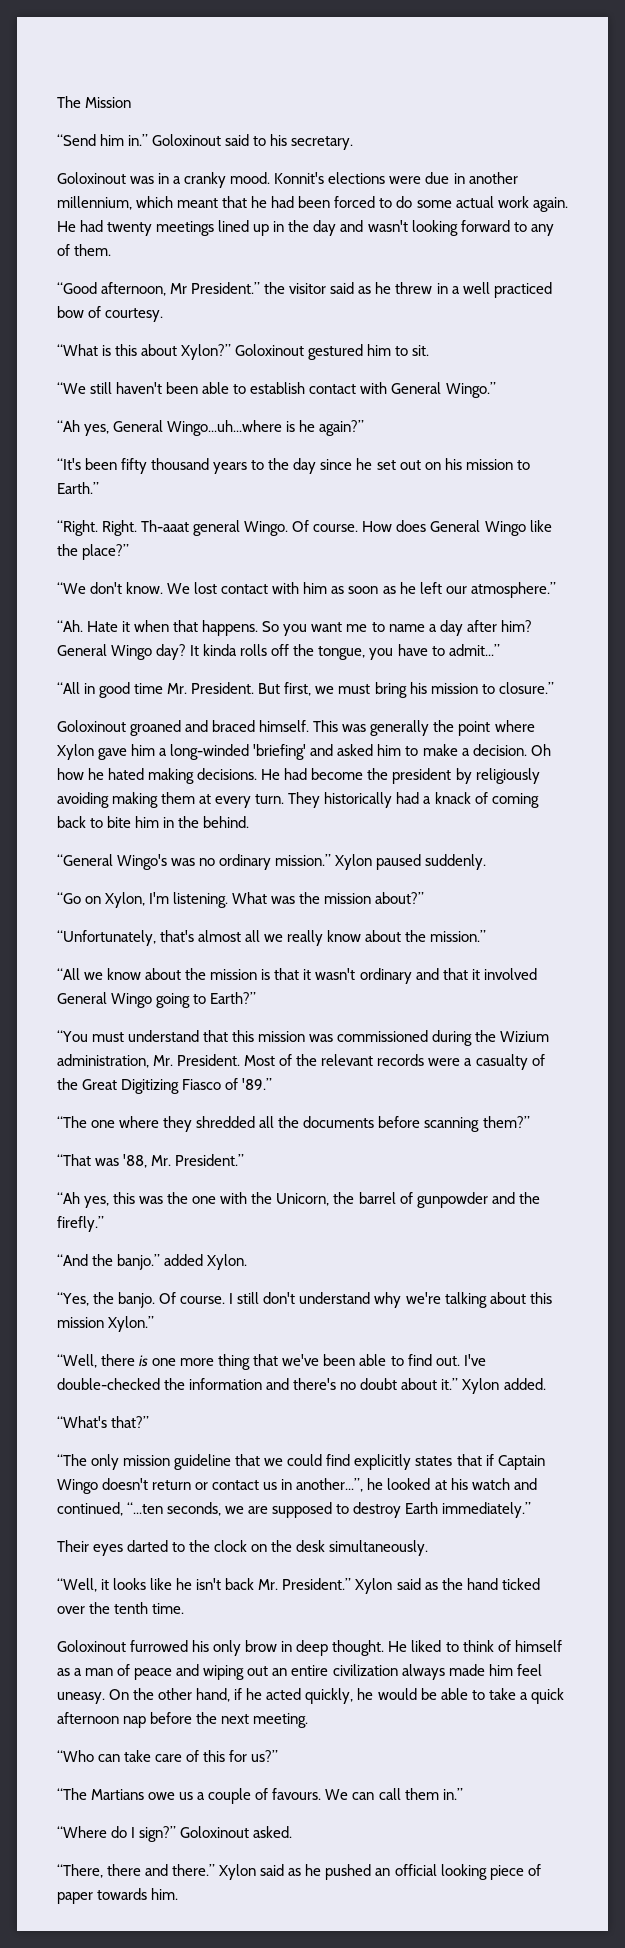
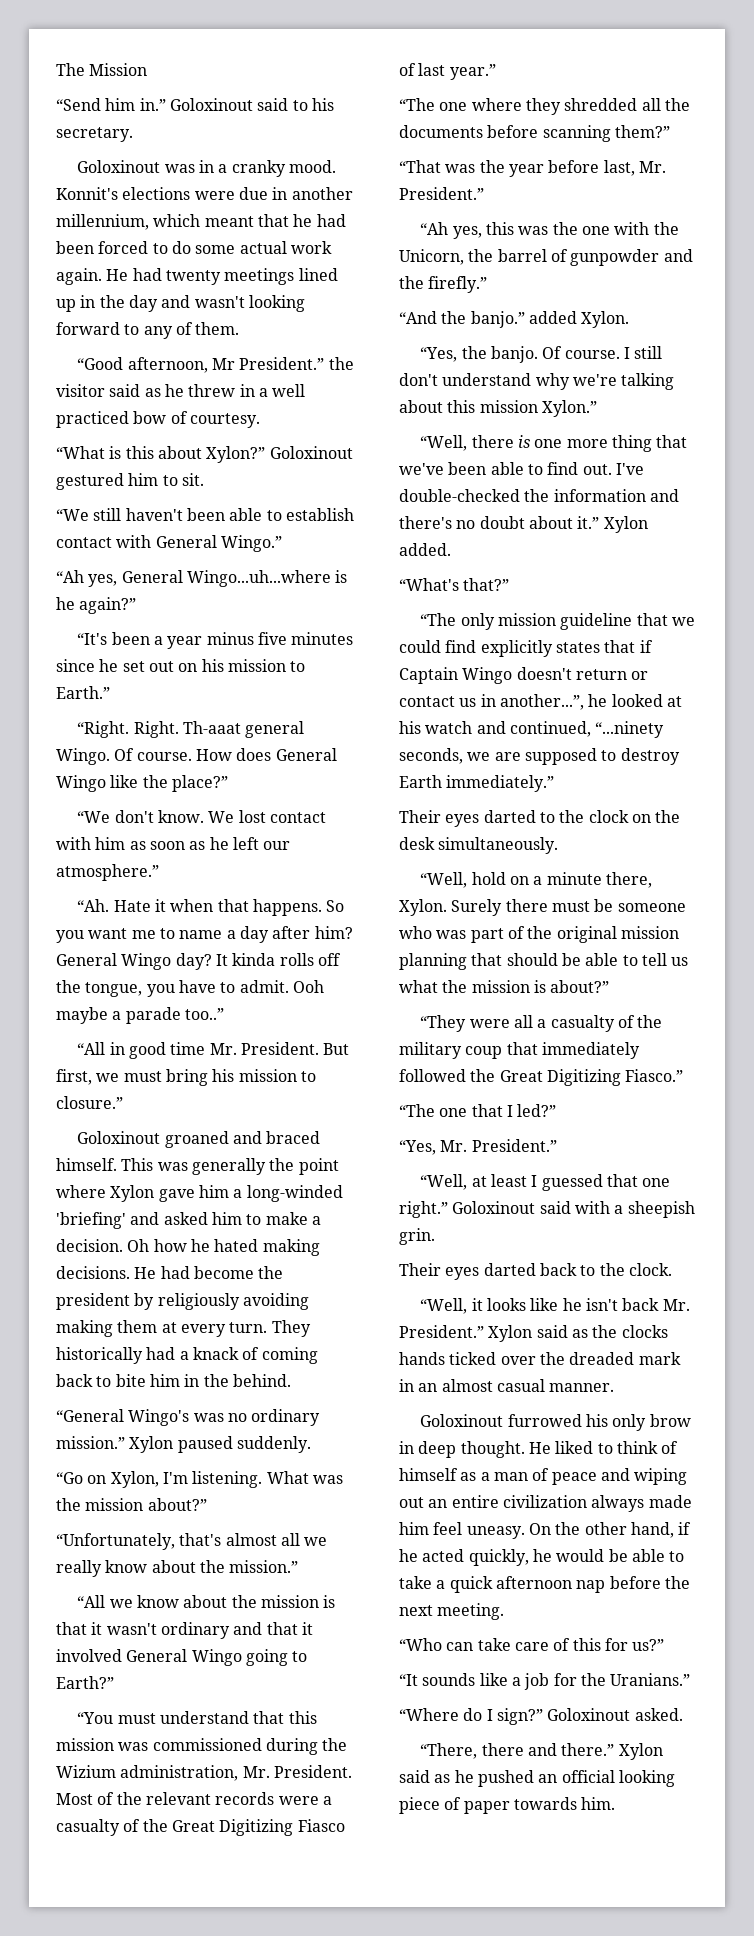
[121,458,317,474] fifty thousand years to the day -> [154,632,354,649] a year minus five minutes
[448,644,500,656] admit...” -> [239,980,324,993] [56,1007,224,1024] admit. Ooh maybe a parade too..”
[242,1078,273,1090] '89.” -> [418,63,496,80] last year.”
[123,1154,148,1168] '88, -> [479,160,635,177] the year before last,
[127,1502,164,1514] “...ten -> [595,721,665,738] “...ninety
(429, 1548) none -> [420,872,653,888] [399,899,686,916] [399,926,679,943] [399,953,689,970] [399,980,610,993] [420,1015,663,1032] [399,1042,640,1059] [399,1069,684,1086] [399,1104,557,1117] [399,1139,557,1155] [420,1174,671,1191] [399,1201,695,1218] [399,1228,435,1245] [399,1263,672,1280] // “Well, hold on a minute there, Xylon. Surely there must be someone who was part of the original mission planning that should be able to tell us what the mission is about?” // “They were all a casualty of the military coup that immediately followed the Great Digitizing Fiasco.” // “The one that I led?” // “Yes, Mr. President.” // “Well, at least I guessed that one right.” Goloxinout said with a sheepish grin. // Their eyes darted back to the clock.
[466,1578,498,1590] hand -> [621,1325,668,1338] [399,1352,445,1365] clocks hands
[114,1602,185,1614] tenth time. -> [569,1352,681,1365] [399,1379,615,1392] dreaded mark in an almost casual manner.
[57,1788,463,1804] “The Martians owe us a couple of favours. We can call them in.” -> [399,1673,691,1690] “It sounds like a job for the Uranians.”

